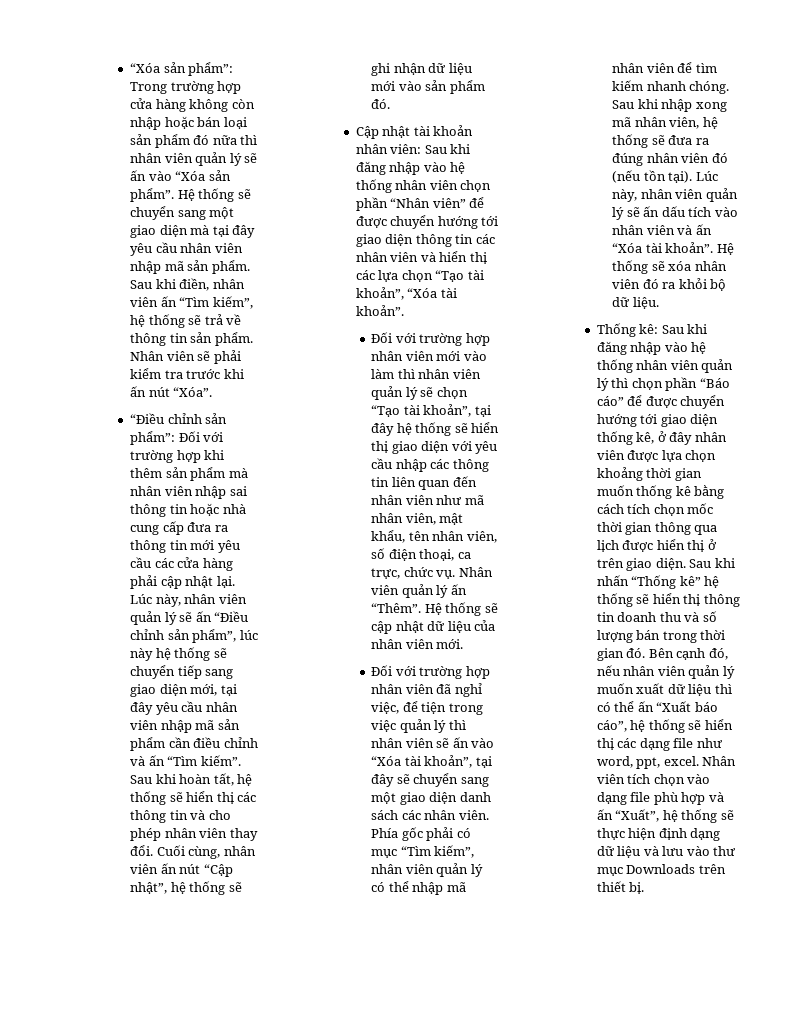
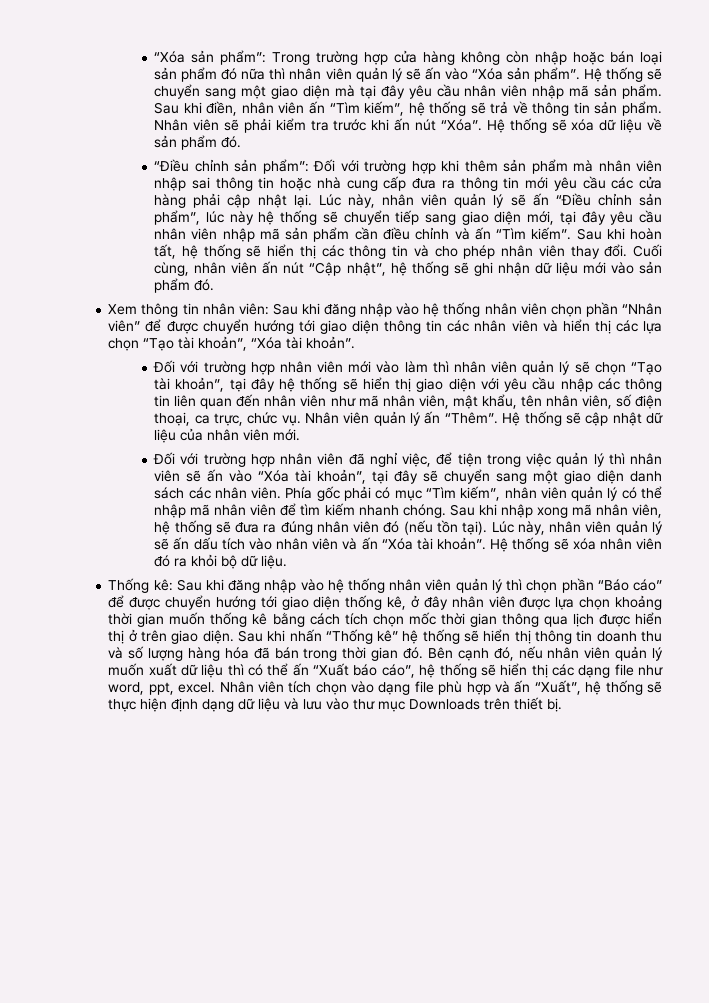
(213, 392) none -> [486,118,662,133] [154,135,242,150] Hệ thống sẽ xóa dữ liệu về sản phẩm đó.
[355,125,474,139] Cập nhật tài khoản -> [108,303,199,317] Xem thông tin
(633, 636) none -> [187,647,270,661] hàng hóa đã

